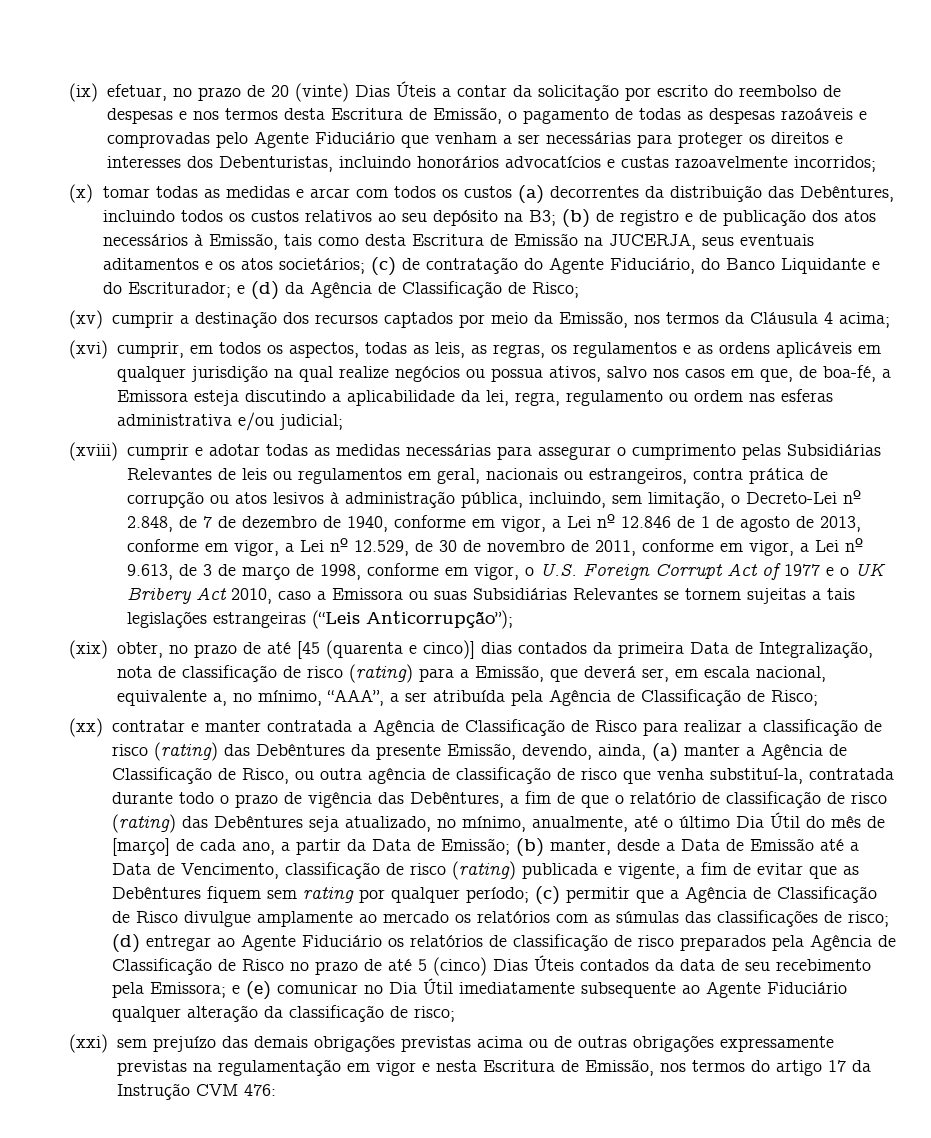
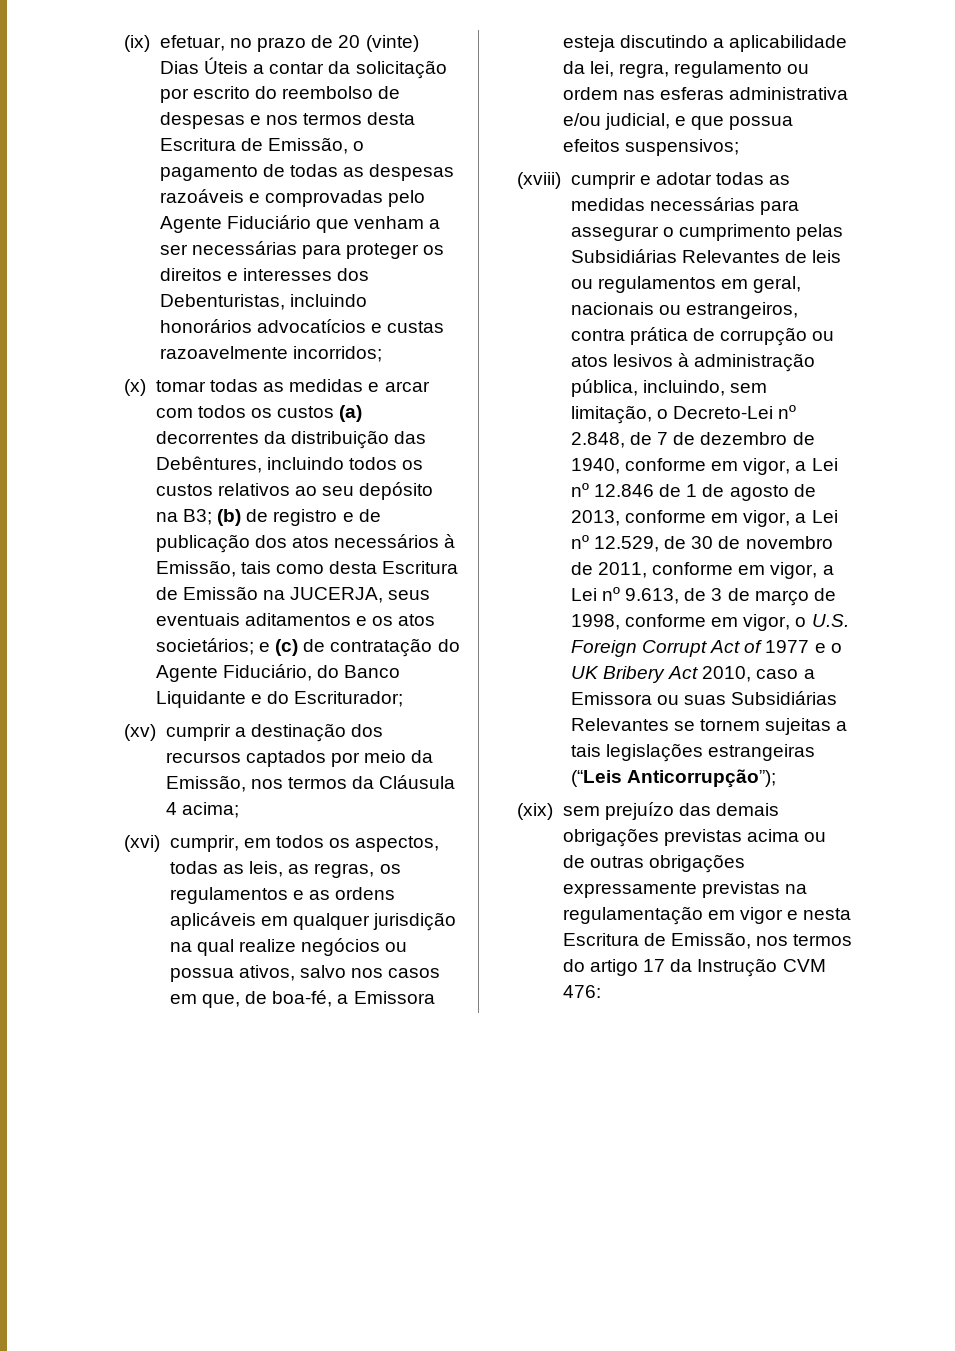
(365, 266) none -> [259,642,271,652] e
[236,281,579,300] e (d) da Agência de Classificação de Risco; -> (404, 699) none
[278,414,343,430] judicial; -> [605,113,794,130] [562,139,740,156] judicial, e que possua efeitos suspensivos;
[116,640,873,659] [116,664,826,683] [116,689,818,706] [68,718,882,737] [111,742,847,762] [111,767,894,784] [111,791,887,808] [111,812,885,833] [111,838,859,857] [111,861,859,880] [111,886,877,905] [111,910,889,927] [111,934,896,953] [111,955,871,976] [111,978,847,1000] [111,1005,455,1022] [68,1034,108,1053] obter, no prazo de até [45 (quarenta e cinco)] dias contados da primeira Data de Integralização, nota de classificação de risco (rating) para a Emissão, que deverá ser, em escala nacional, equivalente a, no mínimo, “AAA”, a ser atribuída pela Agência de Classificação de Risco; // (xx) contratar e manter contratada a Agência de Classificação de Risco para realizar a classificação de risco (rating) das Debêntures da presente Emissão, devendo, ainda, (a) manter a Agência de Classificação de Risco, ou outra agência de classificação de risco que venha substituí-la, contratada durante todo o prazo de vigência das Debêntures, a fim de que o relatório de classificação de risco (rating) das Debêntures seja atualizado, no mínimo, anualmente, até o último Dia Útil do mês de [março] de cada ano, a partir da Data de Emissão; (b) manter, desde a Data de Emissão até a Data de Vencimento, classificação de risco (rating) publicada e vigente, a fim de evitar que as Debêntures fiquem sem rating por qualquer período; (c) permitir que a Agência de Classificação de Risco divulgue amplamente ao mercado os relatórios com as súmulas das classificações de risco; (d) entregar ao Agente Fiduciário os relatórios de classificação de risco preparados pela Agência de Classificação de Risco no prazo de até 5 (cinco) Dias Úteis contados da data de seu recebimento pela Emissora; e (e) comunicar no Dia Útil imediatamente subsequente ao Agente Fiduciário qualquer alteração da classificação de risco; // (xxi) -> (554, 811) none

